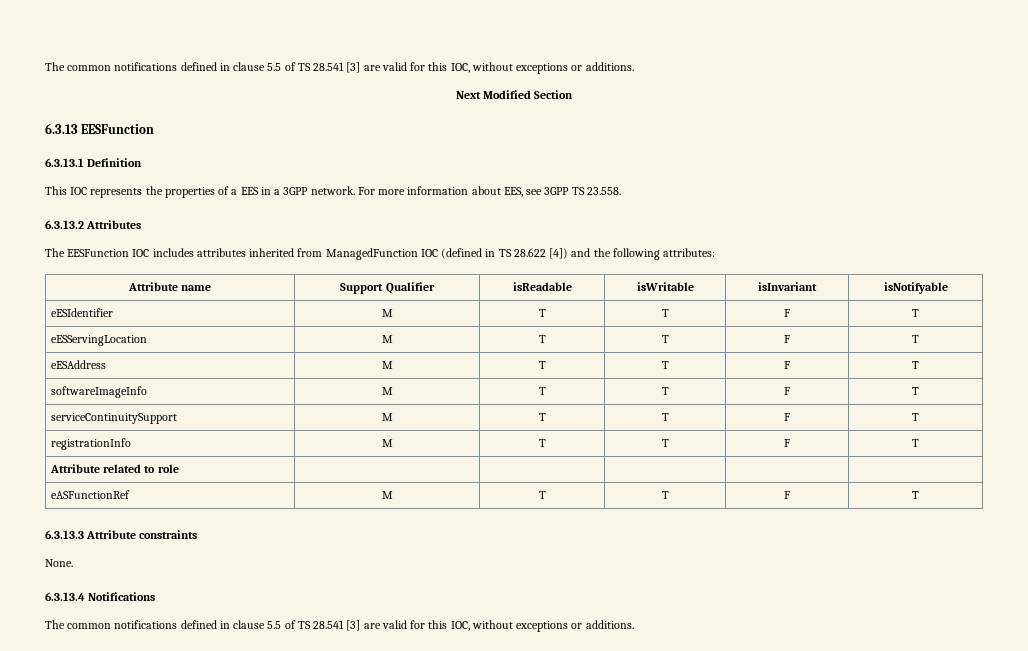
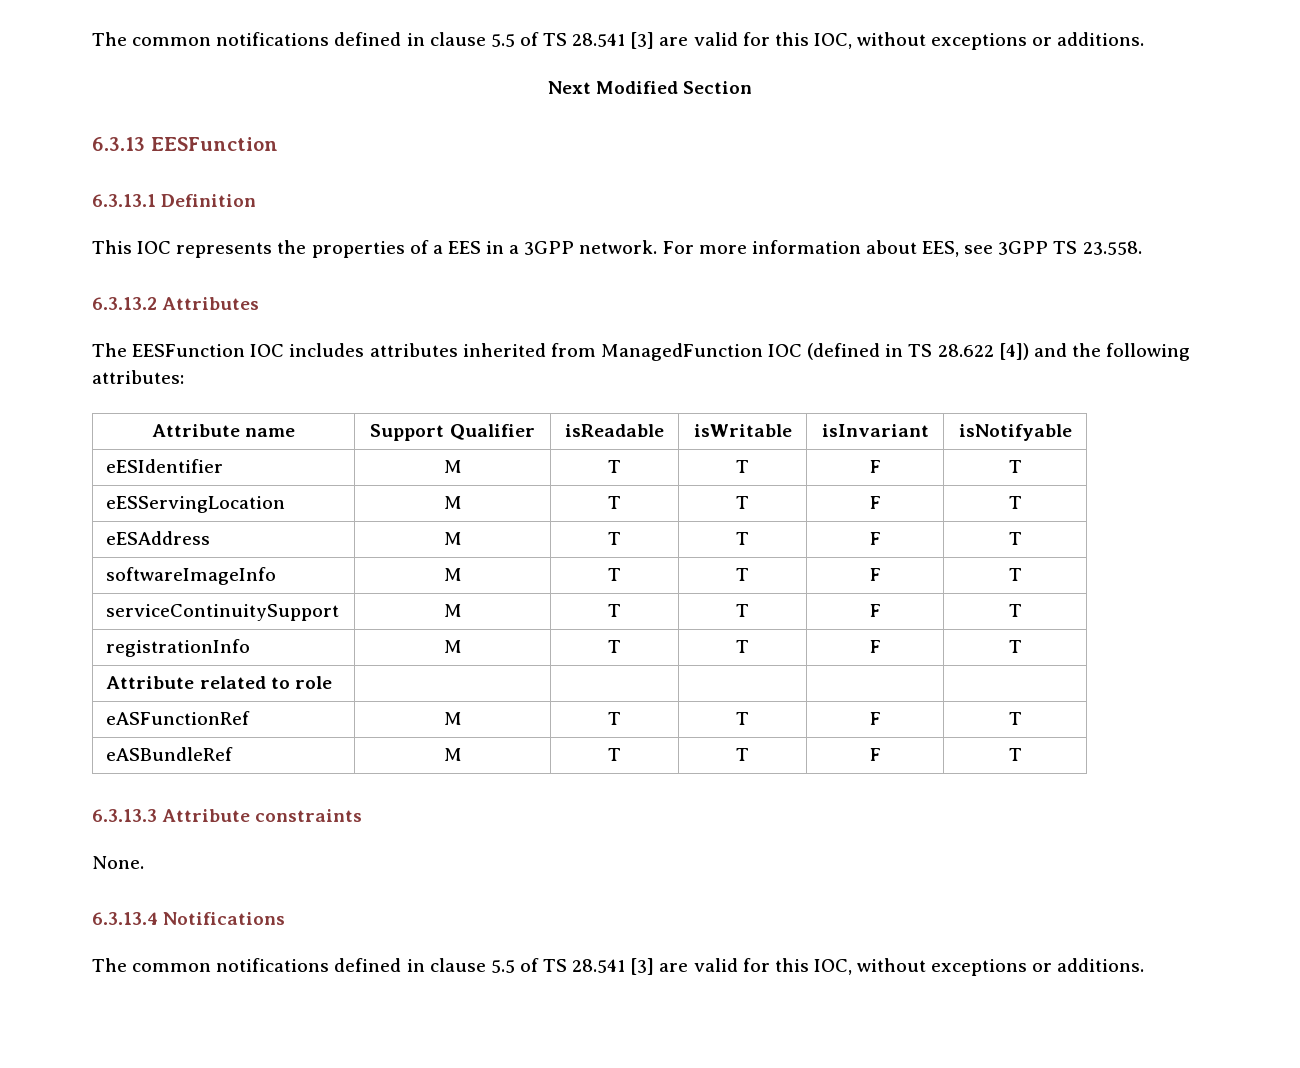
(919, 495) none -> [106,747,234,761] [443,748,462,761] [608,748,621,761] [736,748,749,761] [869,748,881,761] [1008,748,1022,761] // eASBundleRef | M | T | T | F | T

